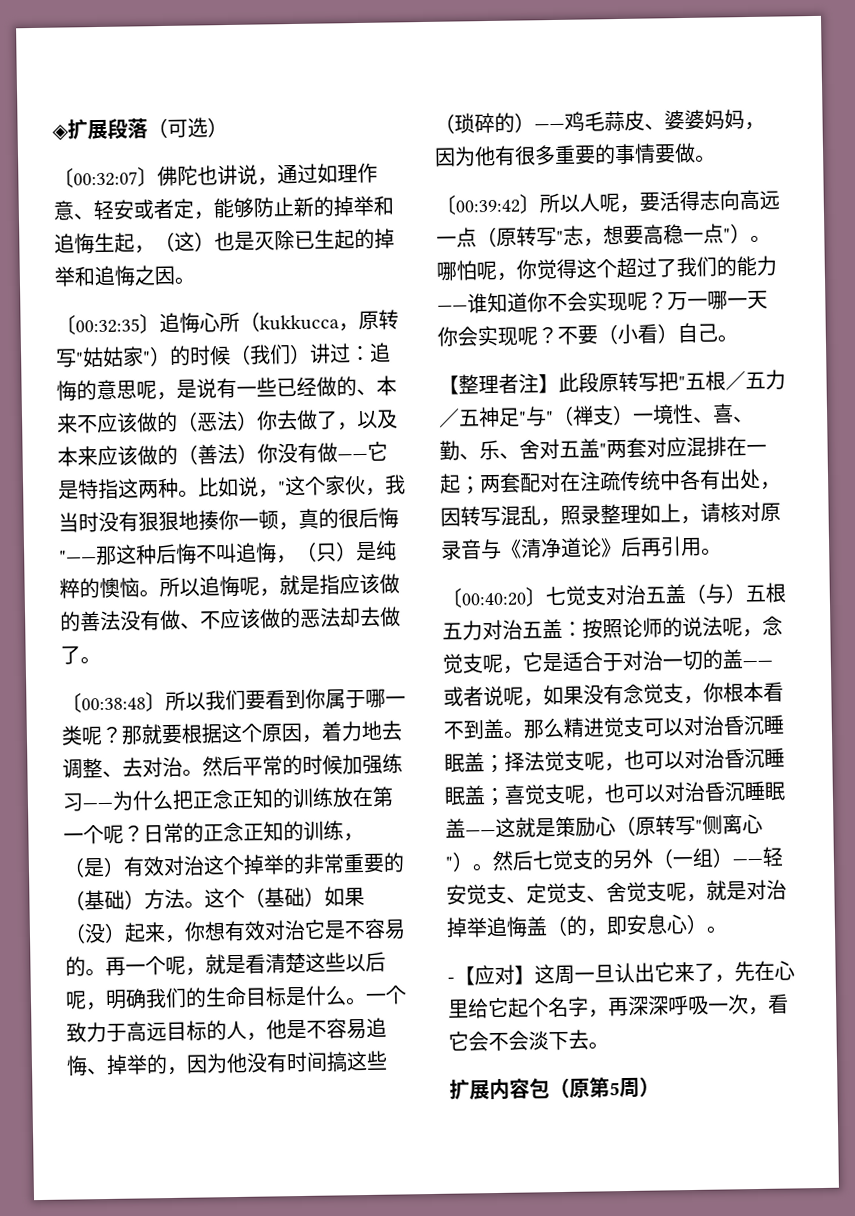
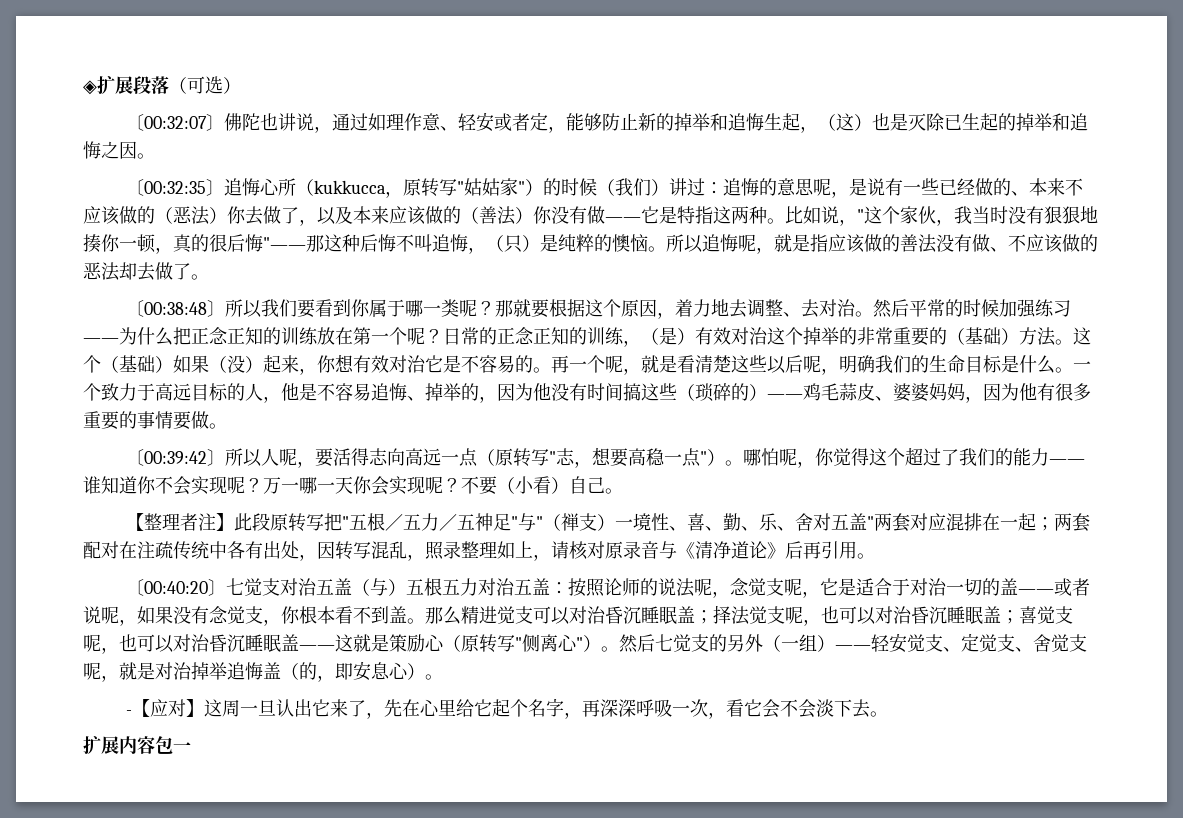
[549,1076,660,1099] （原第5周） -> [173,742,191,752] 一

